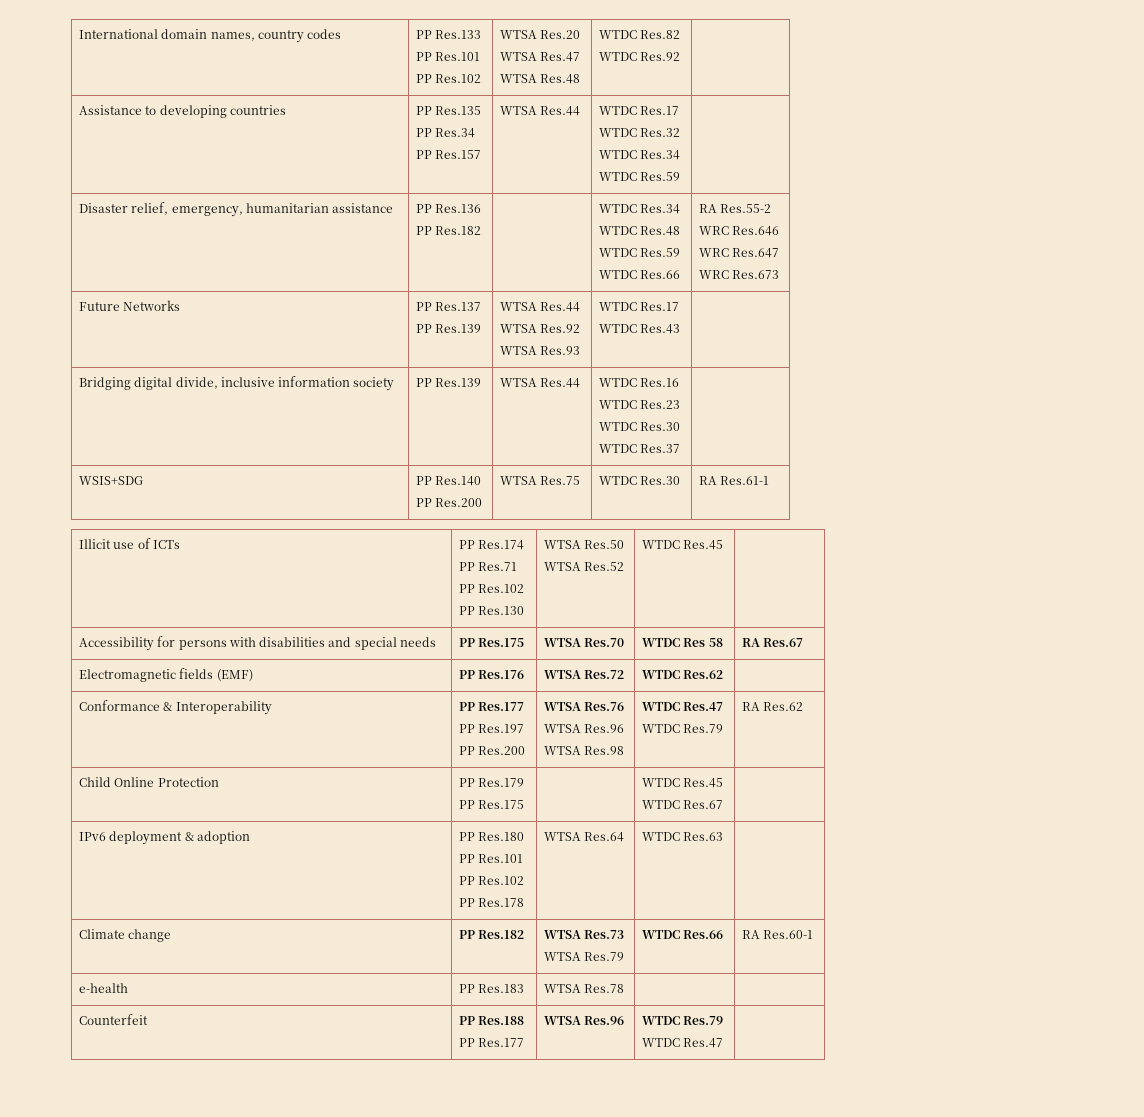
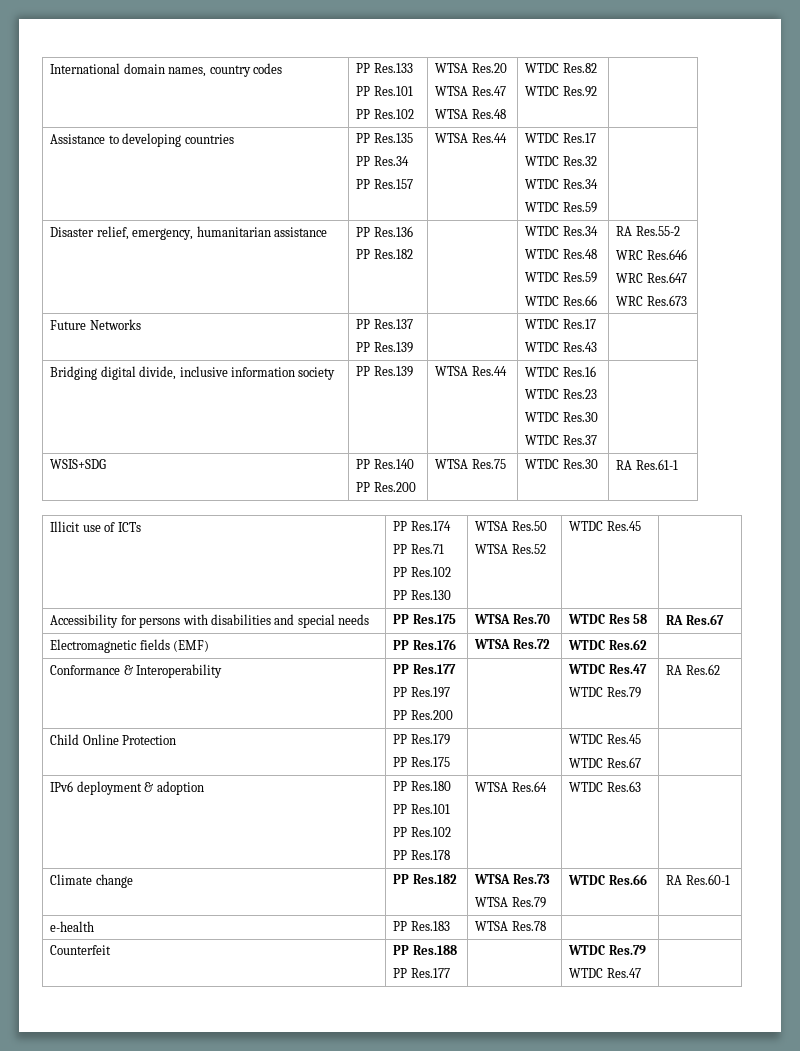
[500,302,581,312] [500,324,581,333] [500,346,581,355] WTSA Res.44 // WTSA Res.92 // WTSA Res.93 -> (413, 347) none
[544,702,625,711] [544,724,625,733] [544,746,625,755] WTSA Res.76 // WTSA Res.96 // WTSA Res.98 -> (453, 715) none
[544,1016,625,1025] WTSA Res.96 -> (450, 973) none

